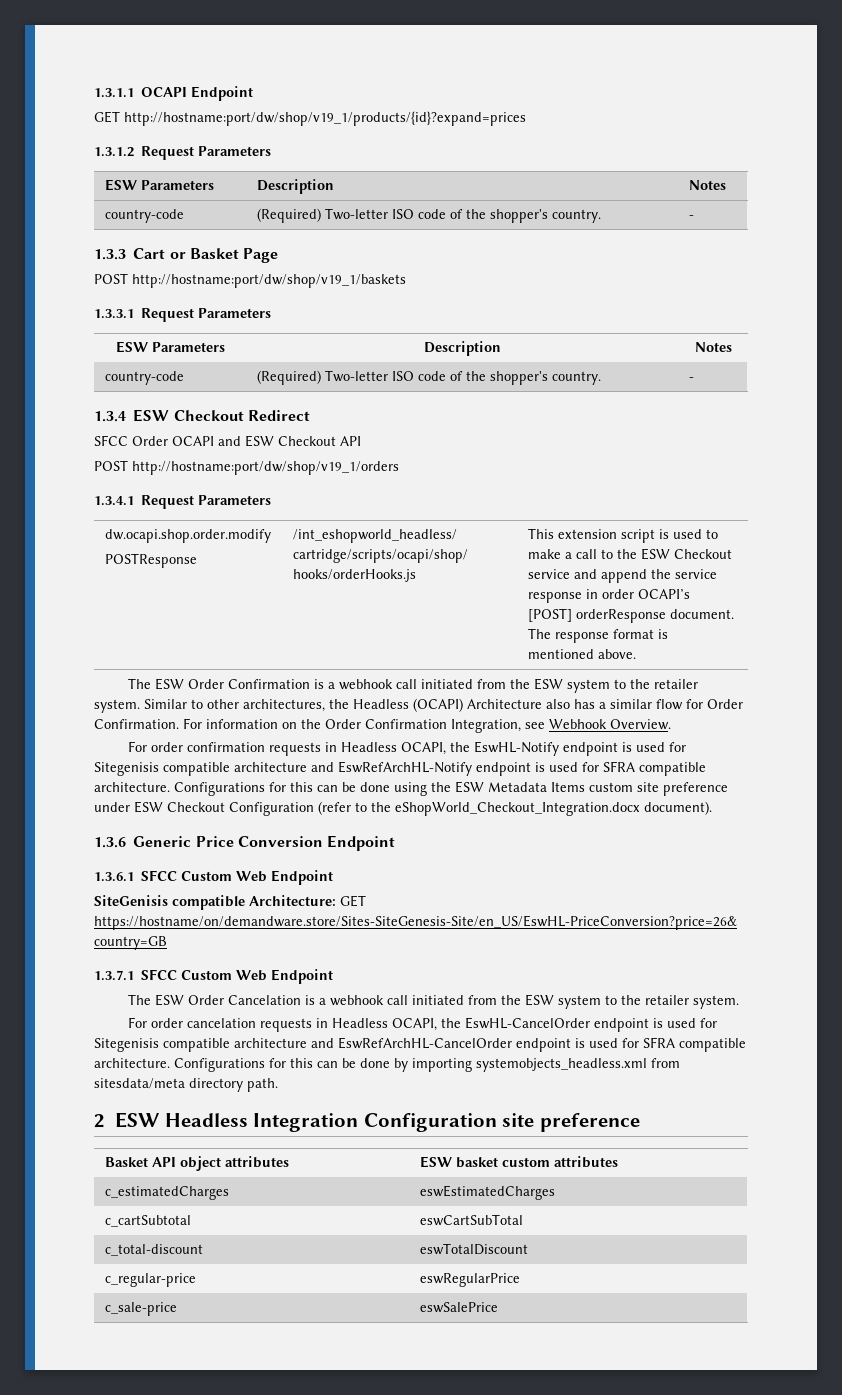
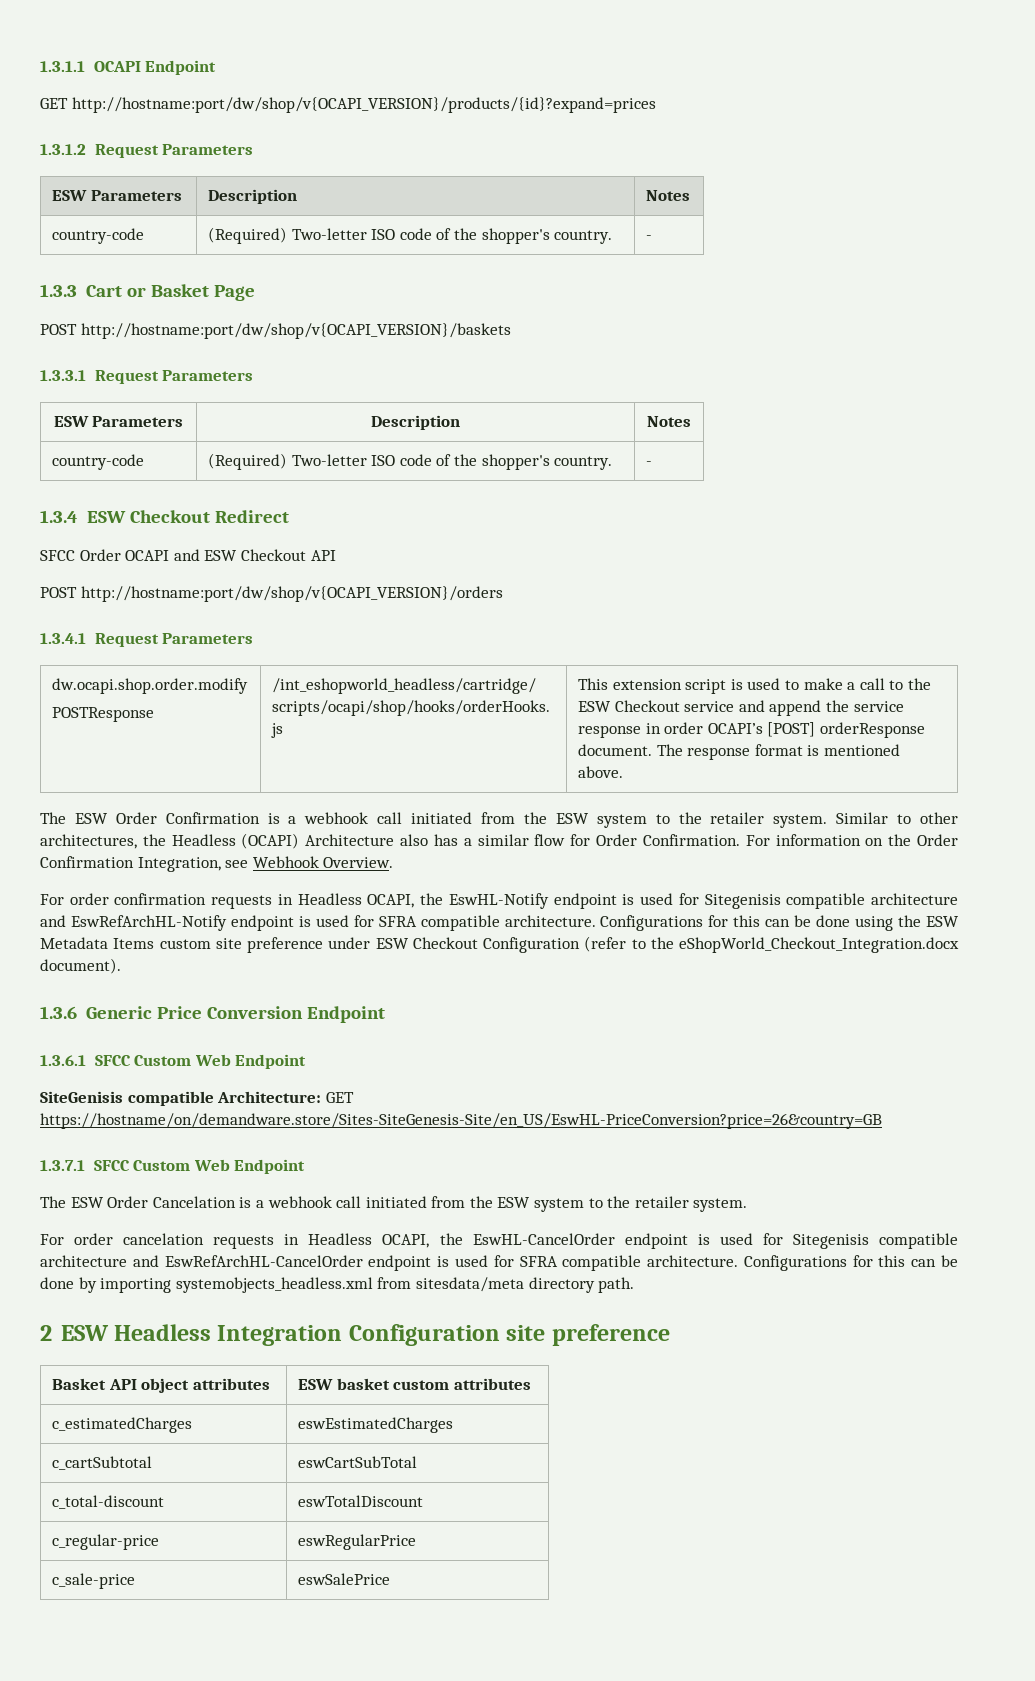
[124,111,526,126] http://hostname:port/dw/shop/v19_1/products/{id}?expand=prices -> [71,97,656,113] http://hostname:port/dw/shop/v{OCAPI_VERSION}/products/{id}?expand=prices
[132,274,406,288] http://hostname:port/dw/shop/v19_1/baskets -> [80,323,511,339] http://hostname:port/dw/shop/v{OCAPI_VERSION}/baskets
[132,461,399,475] http://hostname:port/dw/shop/v19_1/orders -> [80,586,503,602] http://hostname:port/dw/shop/v{OCAPI_VERSION}/orders

